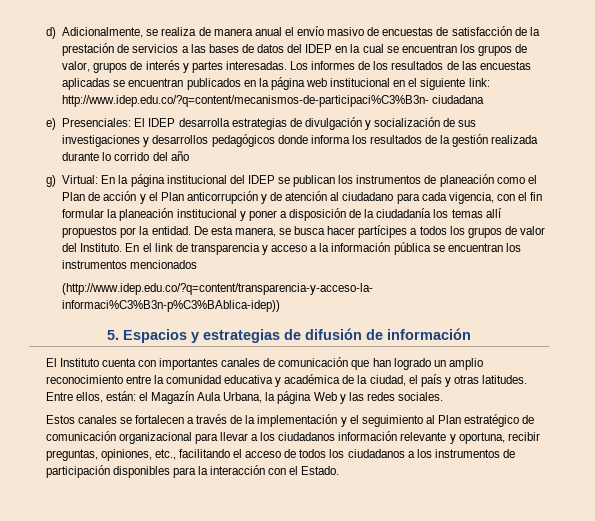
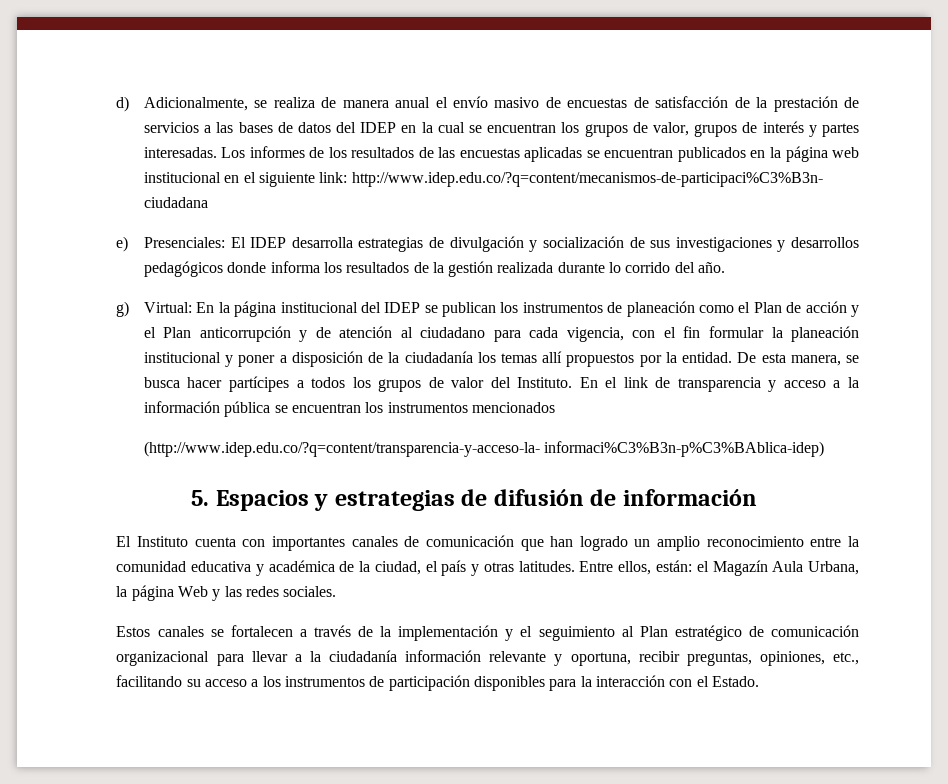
[170,151,189,161] año -> [698,262,726,273] año.
[62,300,281,312] informaci%C3%B3n-p%C3%BAblica-idep)) -> [544,441,825,457] informaci%C3%B3n-p%C3%BAblica-idep)
[260,432,336,441] los ciudadanos -> [309,650,398,662] la ciudadanía
[233,449,405,458] el acceso de todos los ciudadanos -> [186,679,248,687] su acceso

